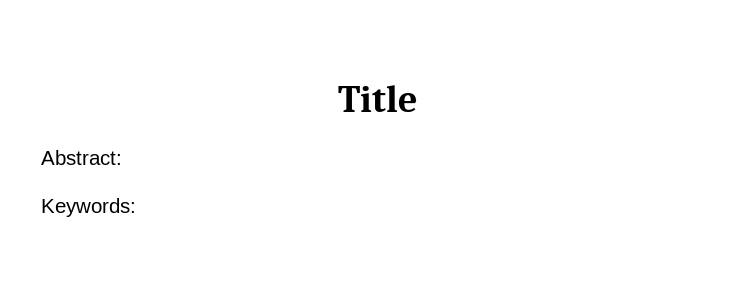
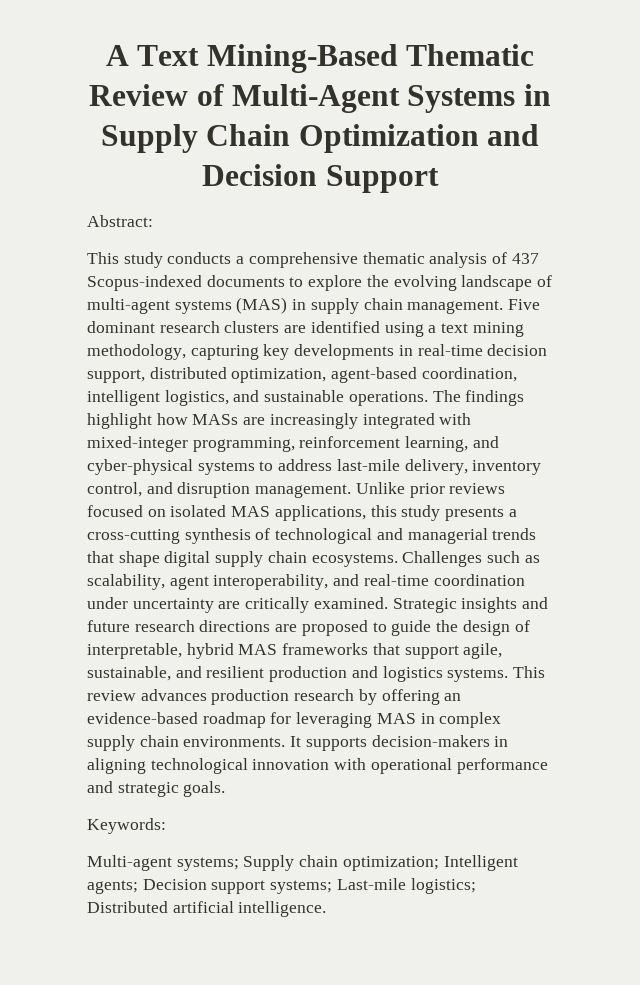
[338,85,418,112] [41,150,122,165] [41,198,136,217] Title // Abstract: // Keywords: -> [105,44,535,73] [89,84,551,113] [100,124,540,153] [202,164,439,193] [87,215,153,227] [87,252,539,268] [87,275,553,291] [87,297,541,314] [87,321,524,337] [87,344,548,360] [87,367,517,383] [87,390,525,406] [87,413,472,429] [87,436,499,452] [87,459,542,475] [87,482,506,498] [87,505,517,521] [87,528,537,544] [87,551,540,567] [87,574,525,590] [87,597,549,613] [87,620,530,636] [87,643,503,659] [87,666,546,682] [87,689,462,705] [87,712,502,728] [87,735,509,751] [87,758,548,774] [87,781,226,797] [87,818,166,834] [87,855,518,871] [87,878,476,894] [87,901,327,917] A Text Mining-Based Thematic Review of Multi-Agent Systems in Supply Chain Optimization and Decision Support // Abstract: // This study conducts a comprehensive thematic analysis of 437 Scopus-indexed documents to explore the evolving landscape of multi-agent systems (MAS) in supply chain management. Five dominant research clusters are identified using a text mining methodology, capturing key developments in real-time decision support, distributed optimization, agent-based coordination, intelligent logistics, and sustainable operations. The findings highlight how MASs are increasingly integrated with mixed-integer programming, reinforcement learning, and cyber-physical systems to address last-mile delivery, inventory control, and disruption management. Unlike prior reviews focused on isolated MAS applications, this study presents a cross-cutting synthesis of technological and managerial trends that shape digital supply chain ecosystems. Challenges such as scalability, agent interoperability, and real-time coordination under uncertainty are critically examined. Strategic insights and future research directions are proposed to guide the design of interpretable, hybrid MAS frameworks that support agile, sustainable, and resilient production and logistics systems. This review advances production research by offering an evidence-based roadmap for leveraging MAS in complex supply chain environments. It supports decision-makers in aligning technological innovation with operational performance and strategic goals. // Keywords: // Multi-agent systems; Supply chain optimization; Intelligent agents; Decision support systems; Last-mile logistics; Distributed artificial intelligence.

